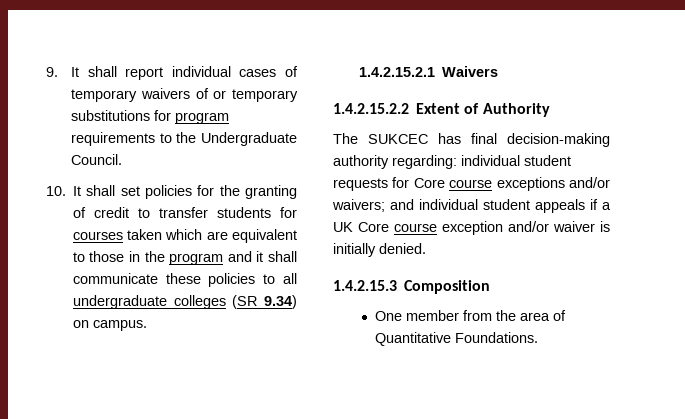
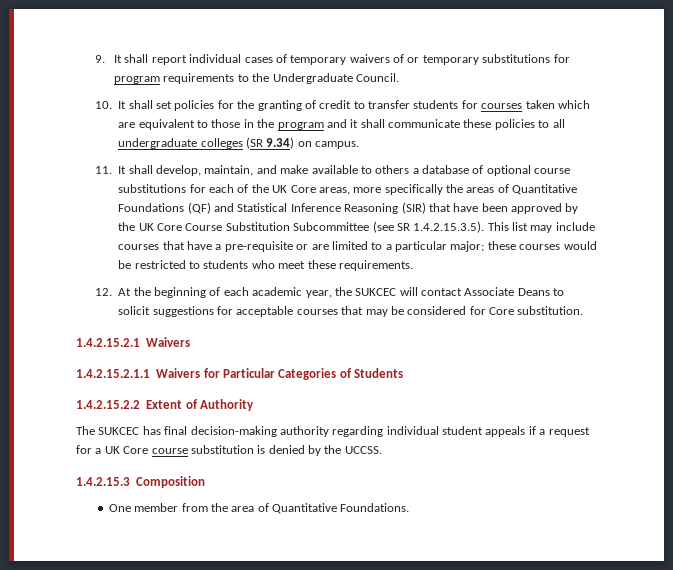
[358,66,498,77] 1.4.2.15.2.1 Waivers -> [95,165,571,176] [118,184,578,195] [118,202,579,214] [118,221,595,233] [118,241,597,252] [118,260,413,271] [95,287,565,298] [118,306,584,317] [76,337,191,347] [76,368,404,380] 11. It shall develop, maintain, and make available to others a database of optional course substitutions for each of the UK Core areas, more specifically the areas of Quantitative Foundations (QF) and Statistical Inference Reasoning (SIR) that have been approved by the UK Core Course Substitution Subcommittee (see SR 1.4.2.15.3.5). This list may include courses that have a pre-requisite or are limited to a particular major; these courses would be restricted to students who meet these requirements. // 12. At the beginning of each academic year, the SUKCEC will contact Associate Deans to solicit suggestions for acceptable courses that may be considered for Core substitution. // 1.4.2.15.2.1 Waivers // 1.4.2.15.2.1.1 Waivers for Particular Categories of Students
[392,155,571,169] [333,177,610,191] [332,199,414,212] regarding: individual student requests for Core course exceptions and/or waivers; and -> [332,426,384,437] regarding
[333,221,610,235] [333,243,426,257] UK Core course exception and/or waiver is initially denied. -> [548,427,590,437] [76,445,382,456] request for a UK Core course substitution is denied by the UCCSS.

